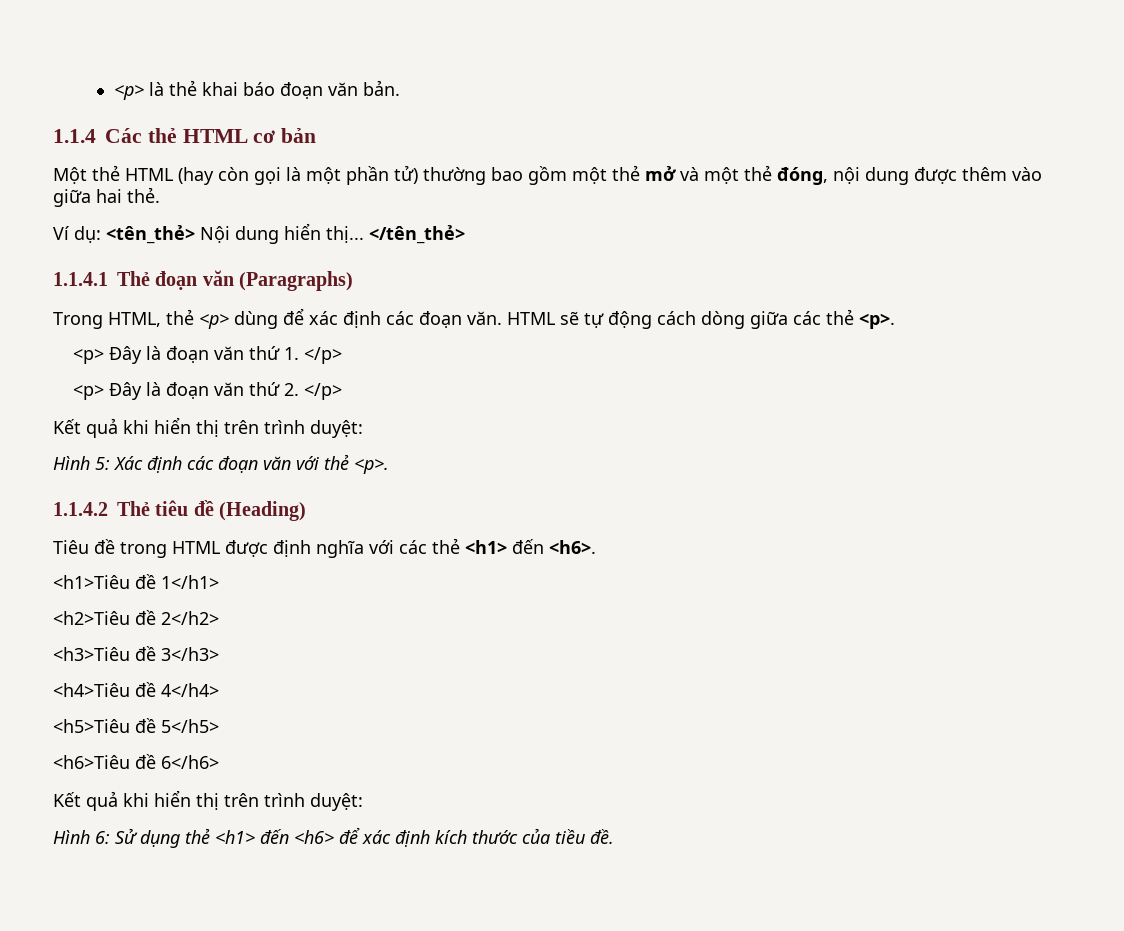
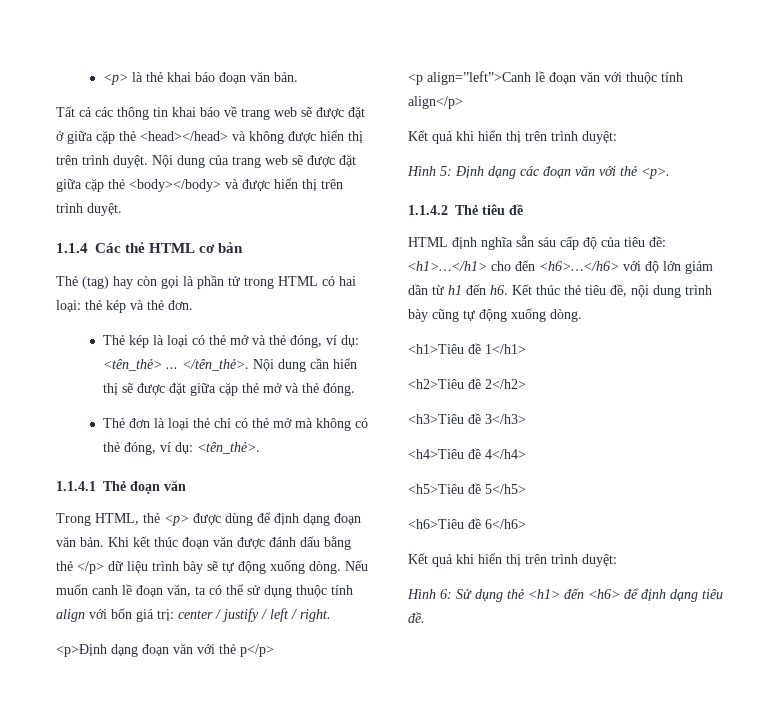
(400, 88) none -> [56,106,365,120] [56,130,363,144] [56,154,356,168] [56,178,343,192] [56,203,122,216] // Tất cả các thông tin khai báo về trang web sẽ được đặt ở giữa cặp thẻ <head></head> và không được hiển thị trên trình duyệt. Nội dung của trang web sẽ được đặt giữa cặp thẻ <body></body> và được hiển thị trên trình duyệt.
[53,165,1042,185] [53,187,160,207] [53,223,465,244] Một thẻ HTML (hay còn gọi là một phần tử) thường bao gồm một thẻ mở và một thẻ đóng, nội dung được thêm vào giữa hai thẻ. // Ví dụ: <tên_thẻ> Nội dung hiển thị... </tên_thẻ> -> [56,275,356,289] [56,300,193,313] [102,335,359,348] [102,358,357,372] [102,382,355,396] [102,418,368,431] [102,442,260,455] Thẻ (tag) hay còn gọi là phần tử trong HTML có hai loại: thẻ kép và thẻ đơn. // Thẻ kép là loại có thẻ mở và thẻ đóng, ví dụ: <tên_thẻ> ... </tên_thẻ>. Nội dung cần hiển thị sẽ được đặt giữa cặp thẻ mở và thẻ đóng. // Thẻ đơn là loại thẻ chỉ có thẻ mở mà không có thẻ đóng, ví dụ: <tên_thẻ>.
[239,271,354,291] (Paragraphs) -> (186, 485) none
(229, 321) none -> [193,513,221,525] được
[309,309,895,329] [73,346,343,364] [73,382,343,400] xác định các đoạn văn. HTML sẽ tự động cách dòng giữa các thẻ <p>. // <p> Đây là đoạn văn thứ 1. </p> // <p> Đây là đoạn văn thứ 2. </p> -> [274,513,361,526] [56,536,351,550] [56,560,368,574] [56,584,353,598] [56,608,331,622] [56,643,274,657] [408,71,683,85] [408,96,463,109] định dạng đoạn văn bản. Khi kết thúc đoạn văn được đánh dấu bằng thẻ </p> dữ liệu trình bày sẽ tự động xuống dòng. Nếu muốn canh lề đoạn văn, ta có thể sử dụng thuộc tính align với bốn giá trị: center / justify / left / right. // <p>Định dạng đoạn văn với thẻ p</p> // <p align=”left”>Canh lề đoạn văn với thuộc tính align</p>
[114,456,182,473] Xác định -> [455,166,516,179] Định dạng
[219,501,307,521] [53,538,596,558] (Heading) // Tiêu đề trong HTML được định nghĩa với các thẻ <h1> đến <h6>. -> [408,235,666,250] [408,260,713,274] [408,284,712,298] [408,308,582,322] // HTML định nghĩa sẵn sáu cấp độ của tiêu đề: <h1>…</h1> cho đến <h6>…</h6> với độ lớn giảm dần từ h1 đến h6. Kết thúc thẻ tiêu đề, nội dung trình bày cũng tự động xuống dòng.
[362,828,585,847] xác định kích thước của tiều -> [641,589,723,602] định dạng tiêu

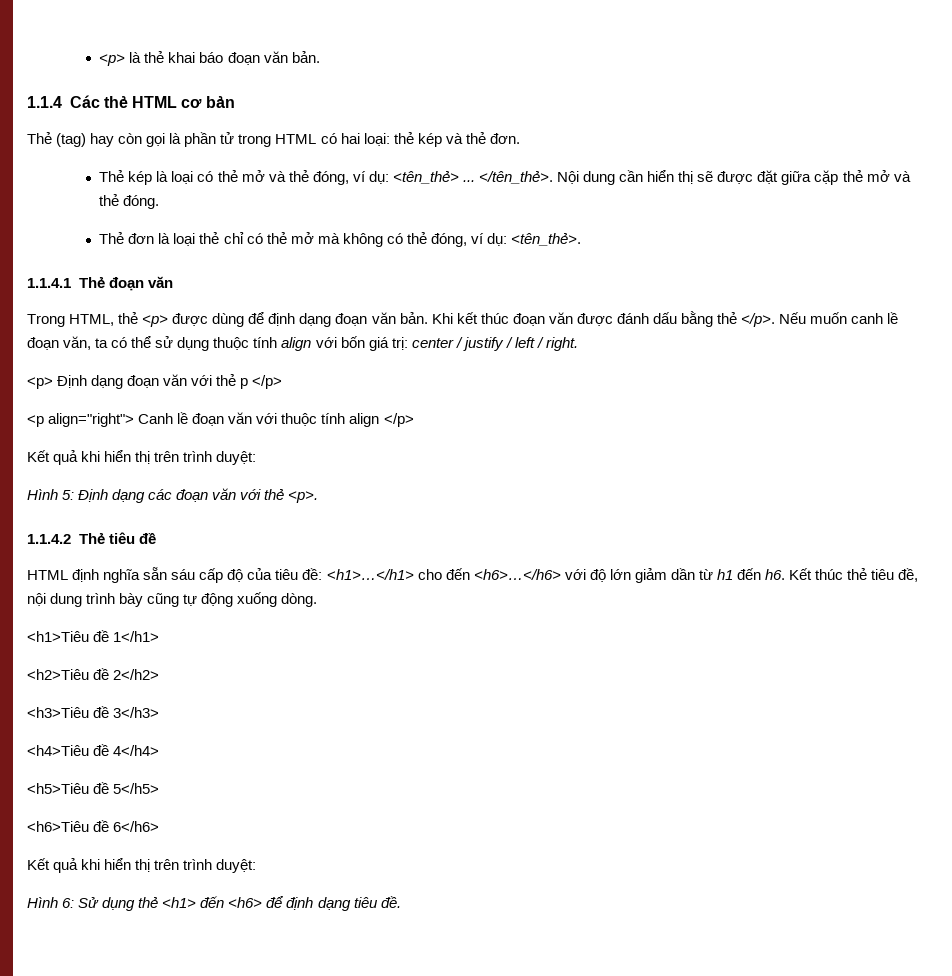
[56,106,365,120] [56,130,363,144] [56,154,356,168] [56,178,343,192] [56,203,122,216] // Tất cả các thông tin khai báo về trang web sẽ được đặt ở giữa cặp thẻ <head></head> và không được hiển thị trên trình duyệt. Nội dung của trang web sẽ được đặt giữa cặp thẻ <body></body> và được hiển thị trên trình duyệt. -> (320, 57) none
[77,560,341,574] </p> dữ liệu trình bày sẽ tự động xuống dòng. -> [741,313,776,327] </p>.
[56,644,107,657] <p>Định -> [27,375,88,389] <p> Định
[240,644,274,657] p</p> -> [240,375,283,389] p </p>
[427,71,531,85] align=”left”>Canh -> [48,413,174,427] align="right"> Canh
[408,96,463,109] align</p> -> [349,413,414,427] align </p>

